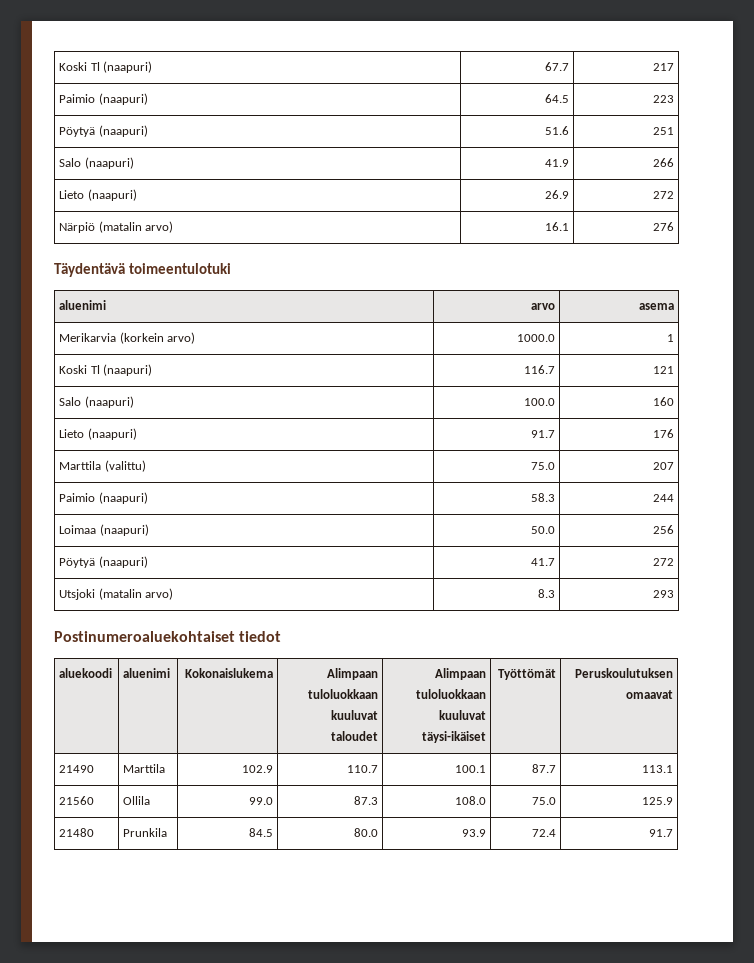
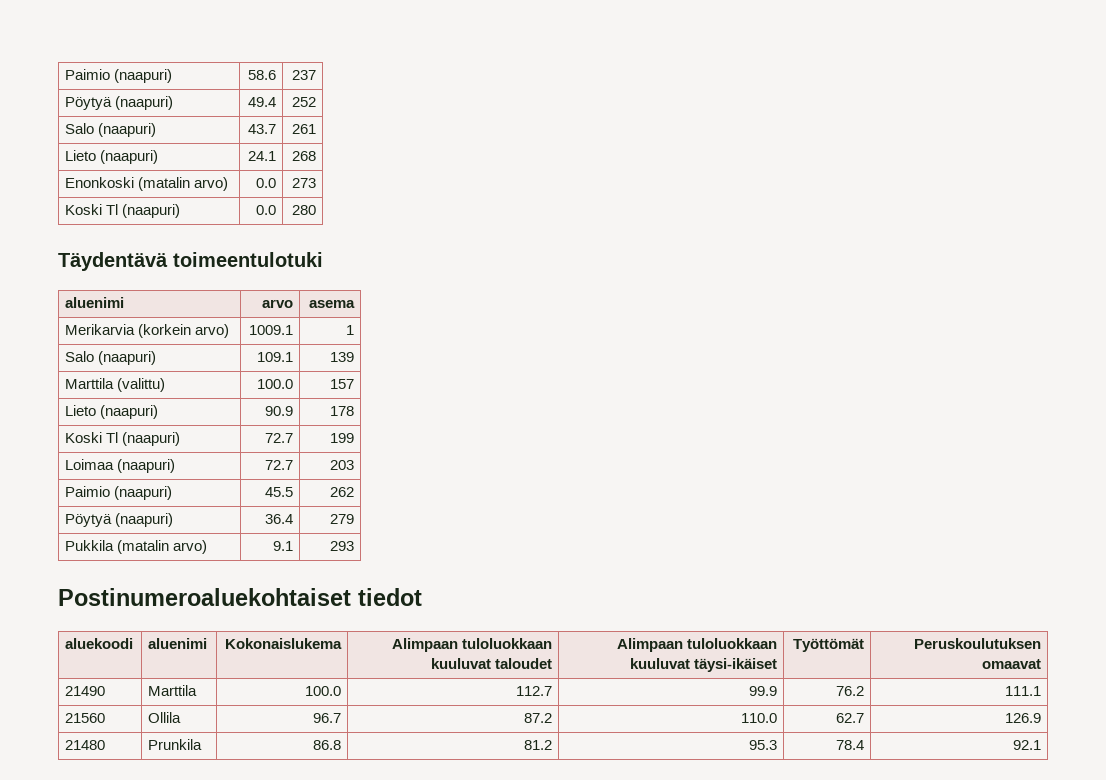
[59,61,153,73] [544,62,569,71] [652,63,674,71] [59,93,148,105] [544,94,569,103] [652,95,674,103] [59,125,148,137] [544,126,569,135] [652,127,674,135] [59,157,134,169] [544,159,569,167] [652,158,674,167] [59,189,137,201] [544,190,569,199] [652,191,674,199] [59,221,174,233] [544,222,569,231] [652,222,674,231] Koski Tl (naapuri) | 67.7 | 217 // Paimio (naapuri) | 64.5 | 223 // Pöytyä (naapuri) | 51.6 | 251 // Salo (naapuri) | 41.9 | 266 // Lieto (naapuri) | 26.9 | 272 // Närpiö (matalin arvo) | 16.1 | 276 -> [65,69,173,83] [247,70,276,80] [291,70,316,80] [65,96,174,110] [247,97,276,107] [291,97,316,107] [65,123,157,137] [247,124,276,134] [291,124,316,134] [65,150,159,164] [247,151,276,161] [291,151,316,161] [65,177,229,191] [255,178,276,188] [291,178,316,188] [65,204,181,218] [255,205,276,215] [291,205,316,215] Paimio (naapuri) | 58.6 | 237 // Pöytyä (naapuri) | 49.4 | 252 // Salo (naapuri) | 43.7 | 261 // Lieto (naapuri) | 24.1 | 268 // Enonkoski (matalin arvo) | 0.0 | 273 // Koski Tl (naapuri) | 0.0 | 280
[516,334,555,342] 1000.0 -> [248,325,293,335] 1009.1
[59,364,153,376] [523,365,555,374] [652,366,674,374] [59,396,134,408] [523,398,555,406] [652,397,674,406] [59,428,137,440] [530,430,555,438] [652,429,674,438] [59,460,146,472] [530,462,555,470] [652,462,674,470] [59,492,148,504] [530,493,555,502] [652,494,674,502] [59,524,149,536] [530,526,555,534] [652,525,674,534] [59,556,148,568] [530,558,555,566] [652,558,674,566] [59,588,174,600] [537,589,555,598] Koski Tl (naapuri) | 116.7 | 121 // Salo (naapuri) | 100.0 | 160 // Lieto (naapuri) | 91.7 | 176 // Marttila (valittu) | 75.0 | 207 // Paimio (naapuri) | 58.3 | 244 // Loimaa (naapuri) | 50.0 | 256 // Pöytyä (naapuri) | 41.7 | 272 // Utsjoki (matalin arvo) | 8.3 -> [65,351,157,365] [256,352,293,362] [329,352,354,362] [65,378,166,392] [256,379,293,389] [329,379,354,389] [65,405,159,419] [264,406,293,416] [329,406,354,416] [65,432,181,446] [264,433,293,443] [329,433,354,443] [65,459,176,473] [264,460,293,470] [329,460,354,470] [65,486,173,500] [264,487,293,497] [329,487,354,497] [65,513,174,527] [264,514,293,524] [329,514,354,524] [65,540,208,554] [272,541,293,551] Salo (naapuri) | 109.1 | 139 // Marttila (valittu) | 100.0 | 157 // Lieto (naapuri) | 90.9 | 178 // Koski Tl (naapuri) | 72.7 | 199 // Loimaa (naapuri) | 72.7 | 203 // Paimio (naapuri) | 45.5 | 262 // Pöytyä (naapuri) | 36.4 | 279 // Pukkila (matalin arvo) | 9.1
[241,765,273,773] [346,765,378,773] [454,765,486,773] [531,764,556,773] [641,765,673,773] [59,796,95,805] [123,796,151,805] [248,797,273,805] [353,796,378,805] [454,796,486,805] [531,797,556,805] [641,797,673,805] [59,828,95,837] [123,828,168,837] [248,828,273,837] [353,828,378,837] [461,829,486,837] [531,829,556,837] [648,829,673,837] 102.9 | 110.7 | 100.1 | 87.7 | 113.1 // 21560 | Ollila | 99.0 | 87.3 | 108.0 | 75.0 | 125.9 // 21480 | Prunkila | 84.5 | 80.0 | 93.9 | 72.4 | 91.7 -> [304,686,341,696] [515,686,552,696] [748,686,777,696] [835,686,864,696] [1004,686,1041,696] [65,713,106,723] [148,712,182,723] [312,713,341,723] [523,713,552,723] [740,713,777,723] [835,713,864,723] [1004,713,1041,723] [65,740,106,750] [148,739,203,750] [312,740,341,750] [523,740,552,750] [748,740,777,750] [835,740,864,750] [1012,740,1041,750] 100.0 | 112.7 | 99.9 | 76.2 | 111.1 // 21560 | Ollila | 96.7 | 87.2 | 110.0 | 62.7 | 126.9 // 21480 | Prunkila | 86.8 | 81.2 | 95.3 | 78.4 | 92.1

